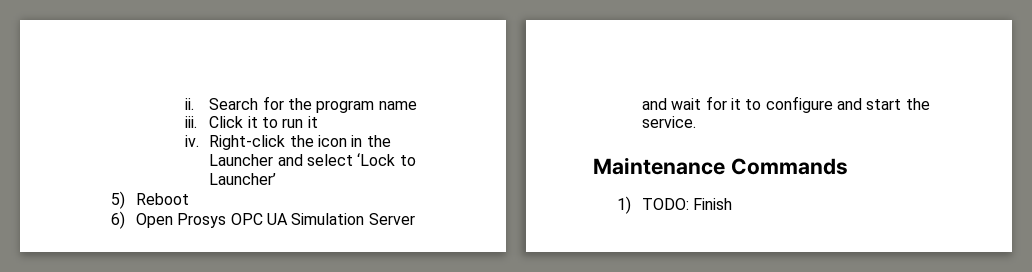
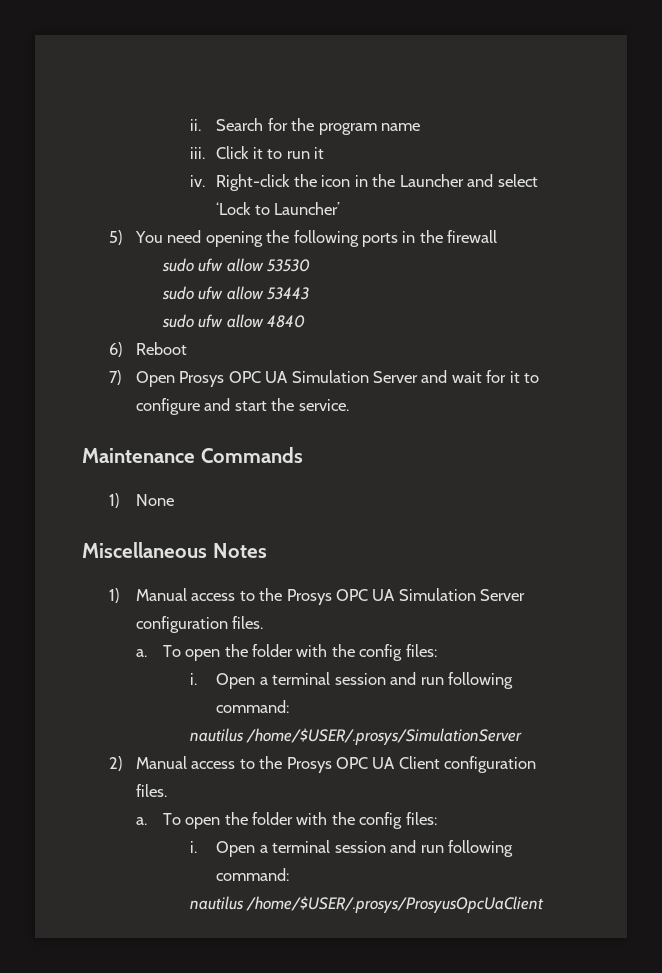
(126, 200) none -> [134,230,498,247] [161,258,311,272] [161,286,310,300] [161,314,306,328] [108,342,122,357] You need opening the following ports in the firewall // sudo ufw allow 53530 // sudo ufw allow 53443 // sudo ufw allow 4840 // 6)
[111,211,126,229] 6) -> [108,370,121,385] 7)
[641,198,733,210] TODO: Finish -> [135,494,174,506] [82,542,267,558] [108,588,526,605] [135,616,264,633] [135,644,437,661] [189,672,514,689] [216,700,290,713] [189,728,522,745] [108,756,537,773] [135,784,167,797] [135,812,437,829] [189,840,514,857] [216,868,290,881] [189,896,544,913] None // Miscellaneous Notes // 1) Manual access to the Prosys OPC UA Simulation Server configuration files. // a. To open the folder with the config files: // i. Open a terminal session and run following command: // nautilus /home/$USER/.prosys/SimulationServer // 2) Manual access to the Prosys OPC UA Client configuration files. // a. To open the folder with the config files: // i. Open a terminal session and run following command: // nautilus /home/$USER/.prosys/ProsyusOpcUaClient

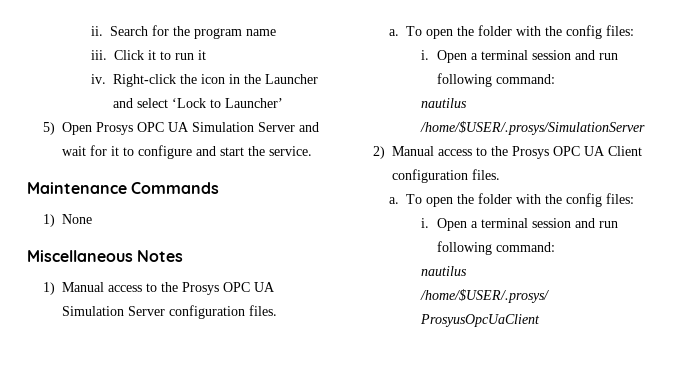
[134,230,498,247] [161,258,311,272] [161,286,310,300] [161,314,306,328] [108,342,187,357] [108,370,121,385] You need opening the following ports in the firewall // sudo ufw allow 53530 // sudo ufw allow 53443 // sudo ufw allow 4840 // 6) Reboot // 7) -> (55, 128) none

